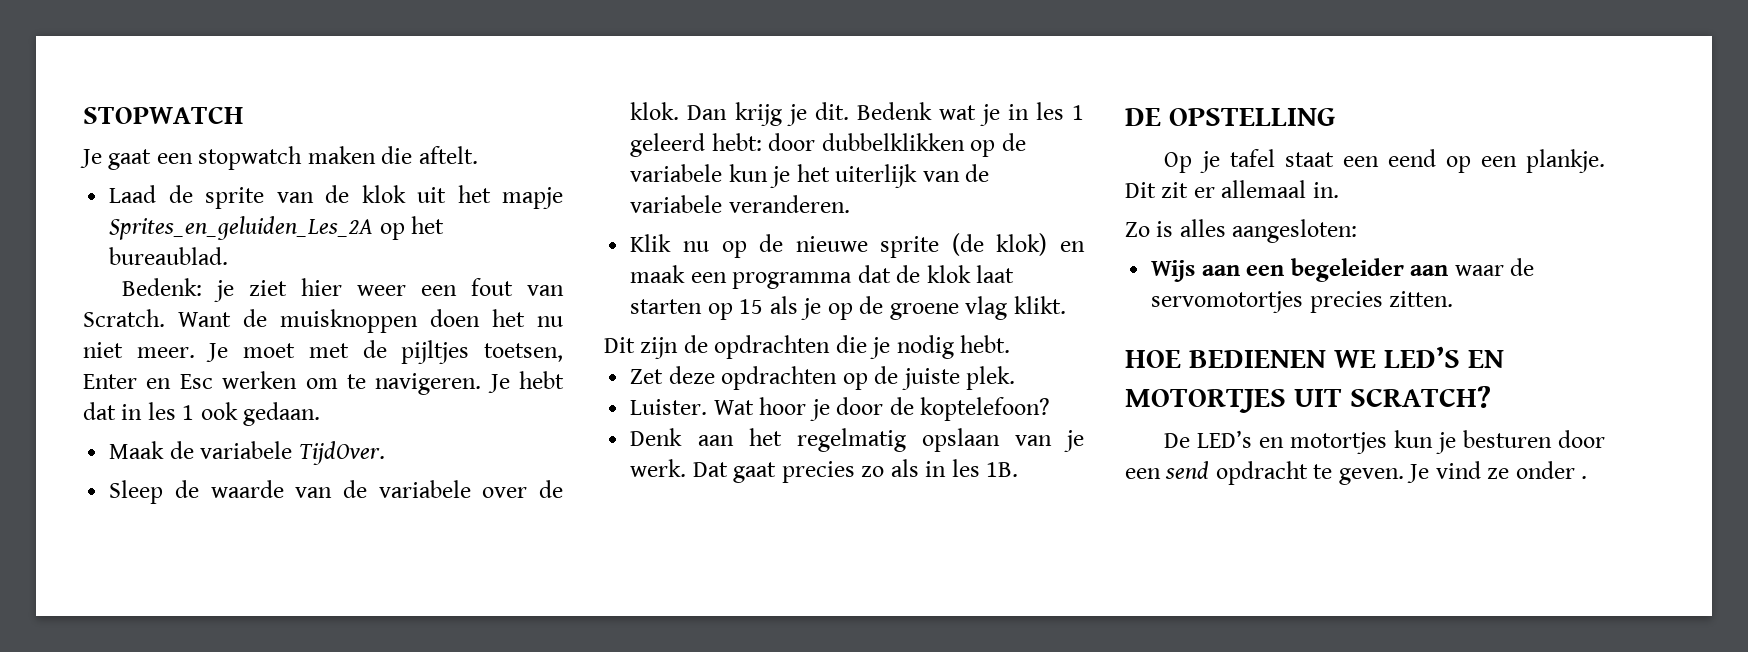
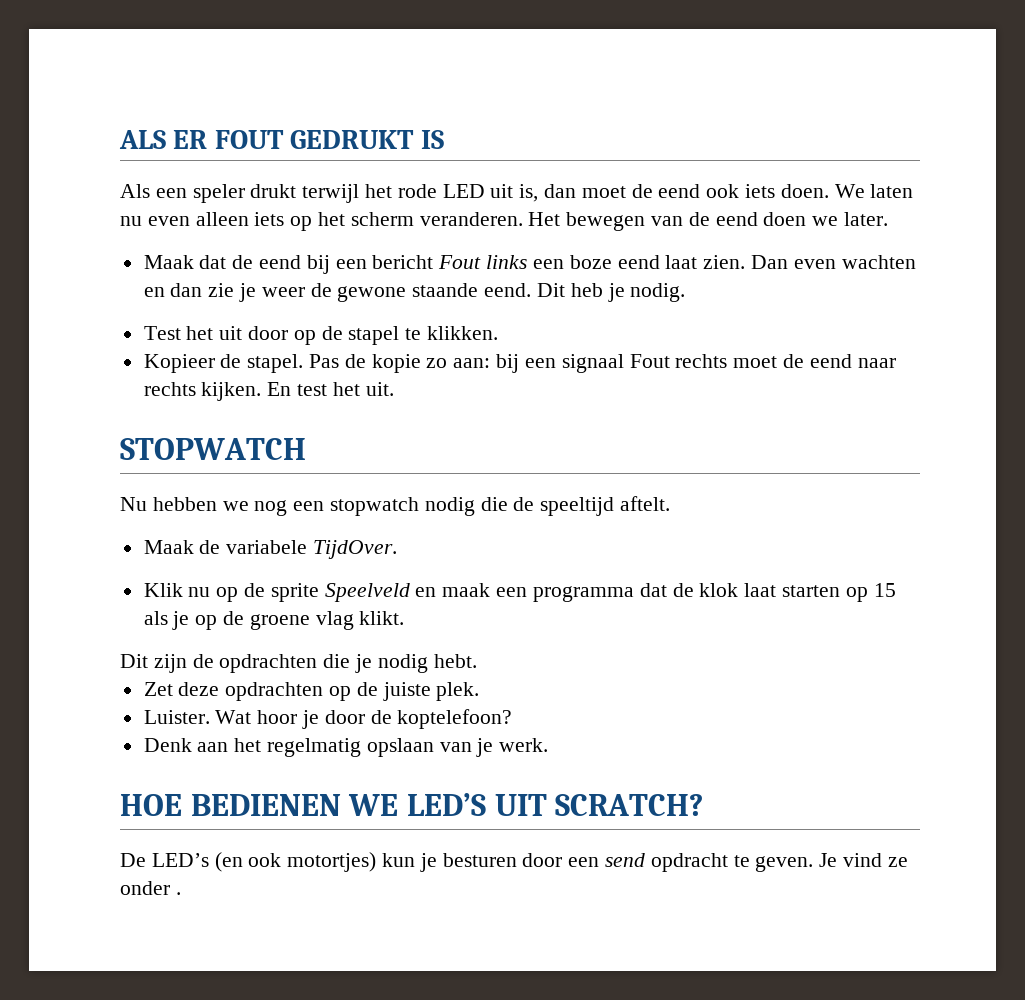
[83,106,243,124] [80,146,478,170] [109,185,563,209] [109,216,445,240] [109,247,229,265] [122,278,564,302] [83,309,563,333] [83,340,563,364] [83,371,564,395] [83,402,321,426] [109,441,385,465] [109,480,563,504] [630,102,1084,126] [630,133,1026,157] [630,164,990,188] [630,195,850,213] STOPWATCH // Je gaat een stopwatch maken die aftelt. // Laad de sprite van de klok uit het mapje Sprites_en_geluiden_Les_2A op het bureaublad. // Bedenk: je ziet hier weer een fout van Scratch. Want de muisknoppen doen het nu niet meer. Je moet met de pijltjes toetsen, Enter en Esc werken om te navigeren. Je hebt dat in les 1 ook gedaan. // Maak de variabele TijdOver. // Sleep de waarde van de variabele over de klok. Dan krijg je dit. Bedenk wat je in les 1 geleerd hebt: door dubbelklikken op de variabele kun je het uiterlijk van de variabele veranderen. -> [119,130,444,149] [120,184,914,203] [120,212,889,231] [143,255,916,274] [143,283,686,302] [143,326,499,345] [143,354,896,373] [143,382,394,401] [120,438,306,460] [120,496,671,516] [143,540,398,559] ALS ER FOUT GEDRUKT IS // Als een speler drukt terwijl het rode LED uit is, dan moet de eend ook iets doen. We laten nu even alleen iets op het scherm veranderen. Het bewegen van de eend doen we later. // Maak dat de eend bij een bericht Fout links een boze eend laat zien. Dan even wachten en dan zie je weer de gewone staande eend. Dit heb je nodig. // Test het uit door op de stapel te klikken. // Kopieer de stapel. Pas de kopie zo aan: bij een signaal Fout rechts moet de eend naar rechts kijken. En test het uit. // STOPWATCH // Nu hebben we nog een stopwatch nodig die de speeltijd aftelt. // Maak de variabele TijdOver.
[795,233,1048,258] nieuwe sprite (de klok) -> [270,583,410,602] sprite Speelveld
[692,459,1019,483] [1125,108,1336,126] [1164,149,1605,173] [1125,180,1339,198] [1125,219,1358,243] [1151,258,1535,282] [1151,291,1454,313] Dat gaat precies zo als in les 1B. // DE OPSTELLING // Op je tafel staat een eend op een plankje. Dit zit er allemaal in. // Zo is alles aangesloten: // Wijs aan een begeleider aan waar de servomotortjes precies zitten. -> (549, 745) none
[1468,350,1505,368] [1125,389,1286,413] EN MOTORTJES -> (486, 804) none
[1259,432,1388,454] en motortjes -> [214,852,377,872] (en ook motortjes)

